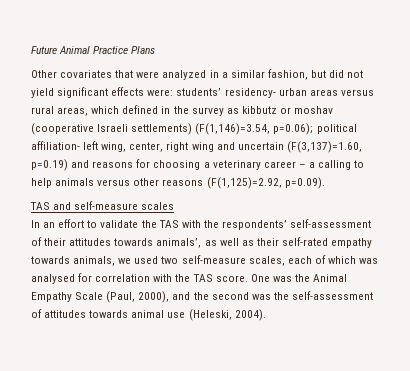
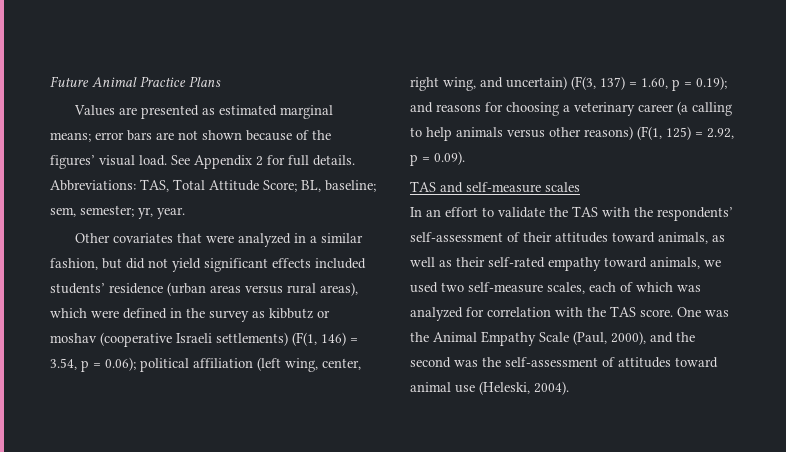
(156, 50) none -> [74,105,334,119] [50,130,331,142] [50,155,355,169] [50,179,376,192] [50,205,185,219] // Values are presented as estimated marginal means; error bars are not shown because of the figures’ visual load. See Appendix 2 for full details. Abbreviations: TAS, Total Attitude Score; BL, baseline; sem, semester; yr, year.
[147,88,374,98] [31,106,120,116] were: students’ residency- urban areas versus rural areas, which -> [315,258,366,269] [50,282,358,296] [50,308,119,318] included students’ residence (urban areas versus rural areas), which were
[195,123,357,135] [31,141,362,153] [31,159,68,171] (F(1,146)=3.54, p=0.06); political affiliation- left wing, center, right wing and uncertain (F(3,137)=1.60, p=0.19) -> [292,332,358,346] [50,357,361,372] [410,76,727,91] (F(1, 146) = 3.54, p = 0.06); political affiliation (left wing, center, right wing, and uncertain) (F(3, 137) = 1.60, p = 0.19);
[298,162,315,168] – a -> [677,101,688,115] (a
[162,177,325,189] reasons (F(1,125)=2.92, p=0.09). -> [584,126,734,140] [410,151,465,166] reasons) (F(1, 125) = 2.92, p = 0.09).
[114,238,202,248] towards animals’, -> [612,232,708,244] toward animals,
[31,256,70,264] towards -> [604,257,647,268] toward
[31,274,75,284] analysed -> [410,307,463,321] analyzed
[89,310,129,318] towards -> [675,357,718,368] toward

